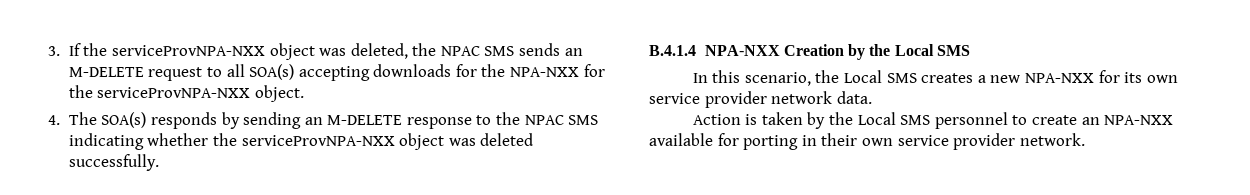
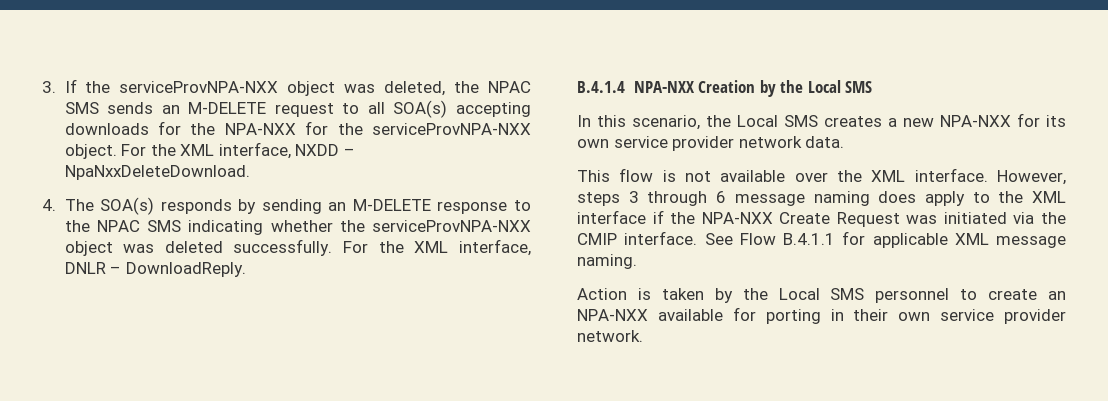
(304, 93) none -> [121,142,356,159] [64,165,250,180] For the XML interface, NXDD – NpaNxxDeleteDownload.
(159, 162) none -> [343,239,532,256] [64,262,246,277] For the XML interface, DNLR – DownloadReply.
(872, 97) none -> [577,168,1066,185] [577,191,1066,206] [577,210,1066,227] [577,231,1066,248] [577,254,637,269] // This flow is not available over the XML interface. However, steps 3 through 6 message naming does apply to the XML interface if the NPA-NXX Create Request was initiated via the CMIP interface. See Flow B.4.1.1 for applicable XML message naming.

